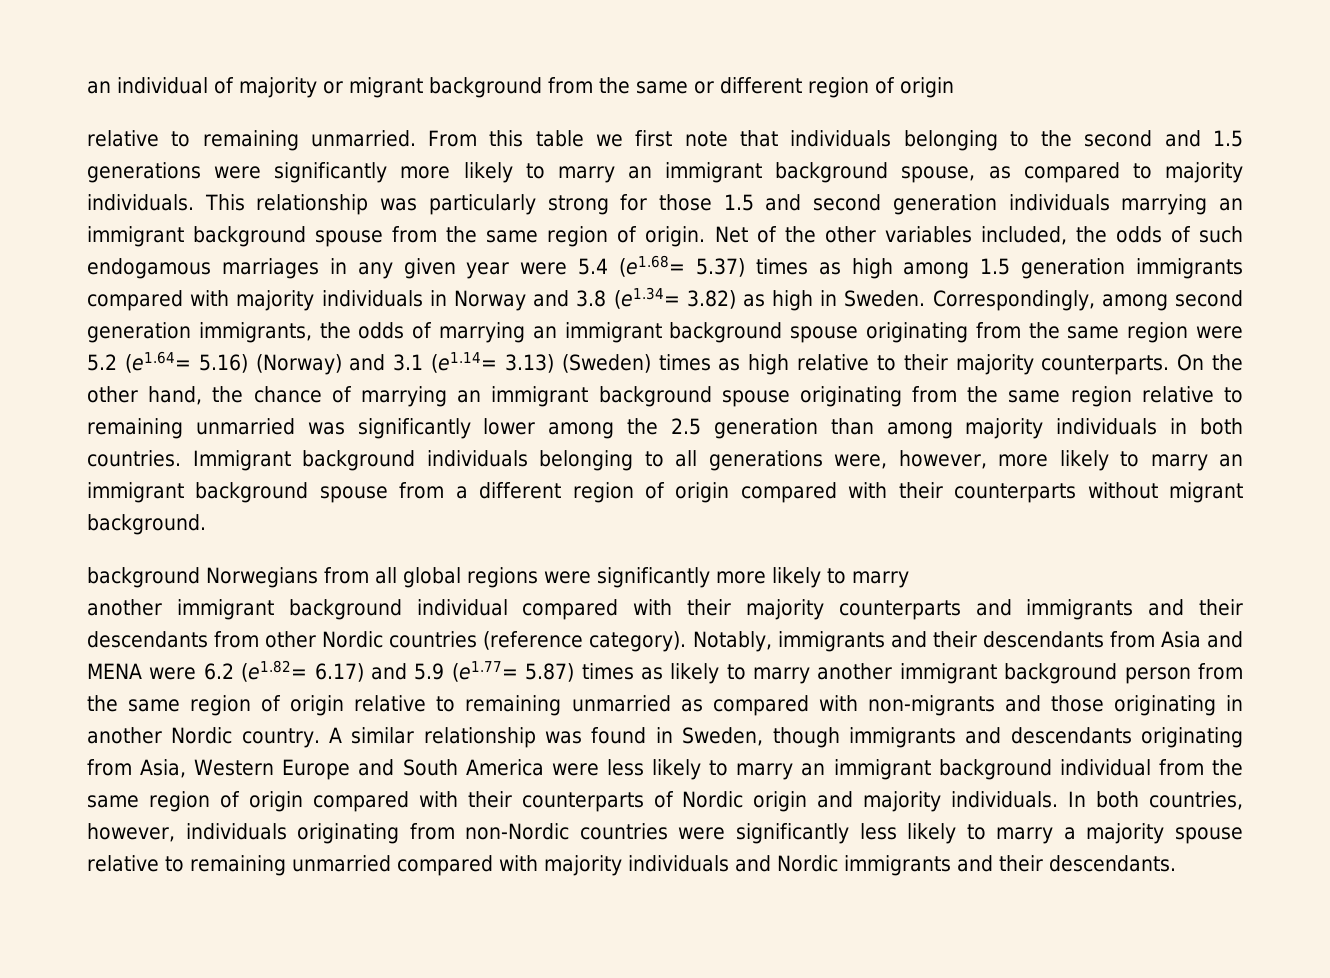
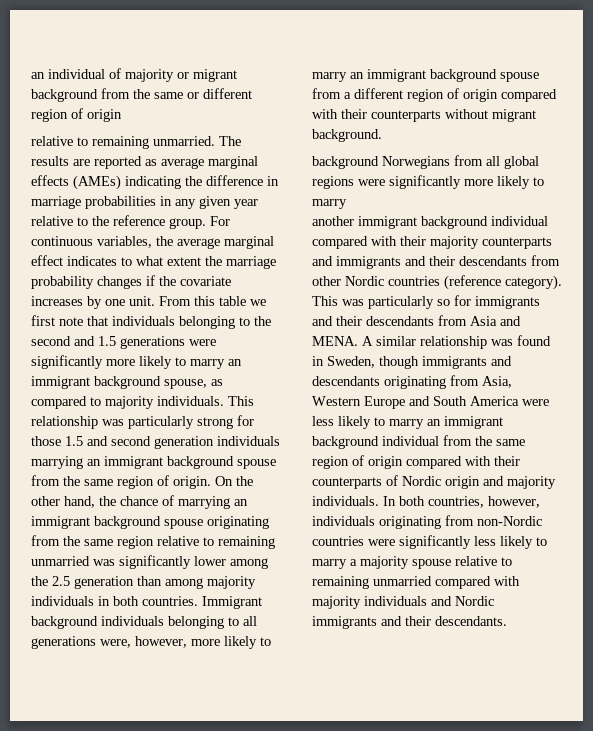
(416, 138) none -> [219,136,241,146] [31,156,258,169] [31,175,279,190] [31,196,258,209] [31,215,230,229] [31,236,274,249] [31,255,276,269] [31,275,231,289] [31,296,155,309] The results are reported as average marginal effects (AMEs) indicating the difference in marriage probabilities in any given year relative to the reference group. For continuous variables, the average marginal effect indicates to what extent the marriage probability changes if the covariate increases by one unit.
[714,226,1243,245] [87,255,1243,279] [87,287,1243,311] [87,322,1243,343] [87,351,1170,375] Net of the other variables included, the odds of such endogamous marriages in any given year were 5.4 (e1.68= 5.37) times as high among 1.5 generation immigrants compared with majority individuals in Norway and 3.8 (e1.34= 3.82) as high in Sweden. Correspondingly, among second generation immigrants, the odds of marrying an immigrant background spouse originating from the same region were 5.2 (e1.64= 5.16) (Norway) and 3.1 (e1.14= 3.13) (Sweden) times as high relative to their majority counterparts. -> (211, 482) none
[692,631,772,652] Notably, -> [312,295,471,309] This was particularly so for
[87,660,1243,684] [87,695,1243,716] [87,727,320,748] MENA were 6.2 (e1.82= 6.17) and 5.9 (e1.77= 5.87) times as likely to marry another immigrant background person from the same region of origin relative to remaining unmarried as compared with non-migrants and those originating in another Nordic country. -> [312,336,358,346] MENA.

